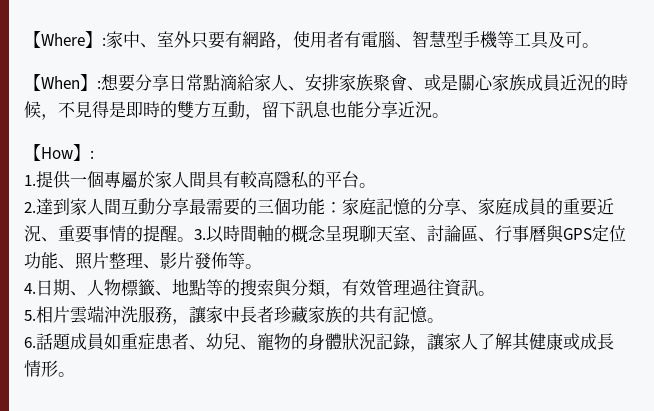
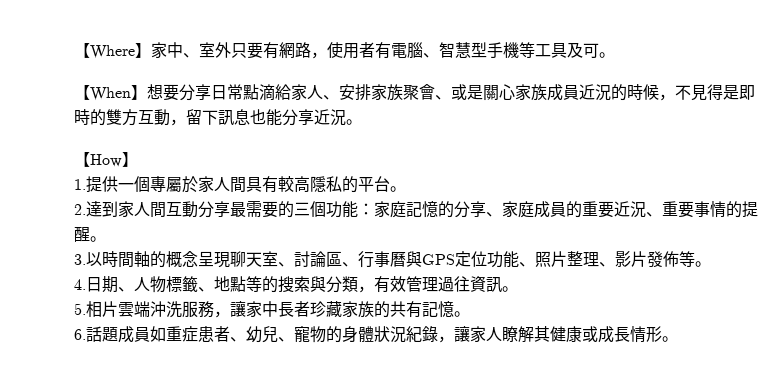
[102,37,106,46] : -> (151, 50) none
[97,80,101,89] : -> (147, 92) none
[90,150,94,159] : -> (138, 159) none
(194, 239) none -> (106, 239) //
[376,333,393,350] 記 -> [406,326,422,343] 紀
[478,333,495,350] 了 -> [502,326,518,342] 瞭

